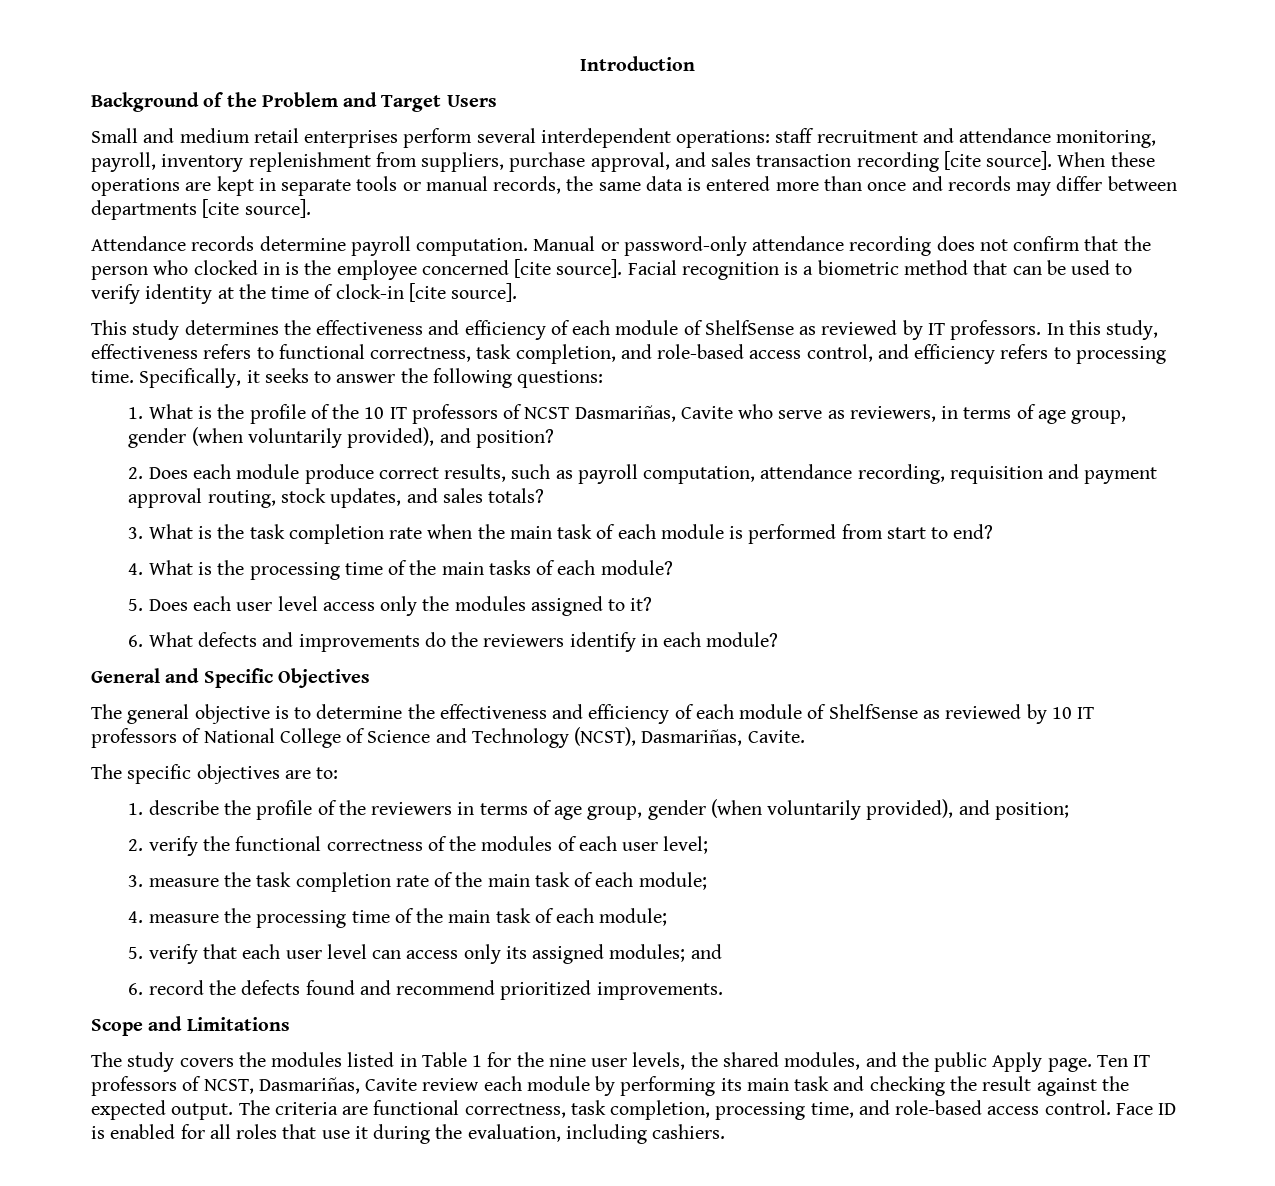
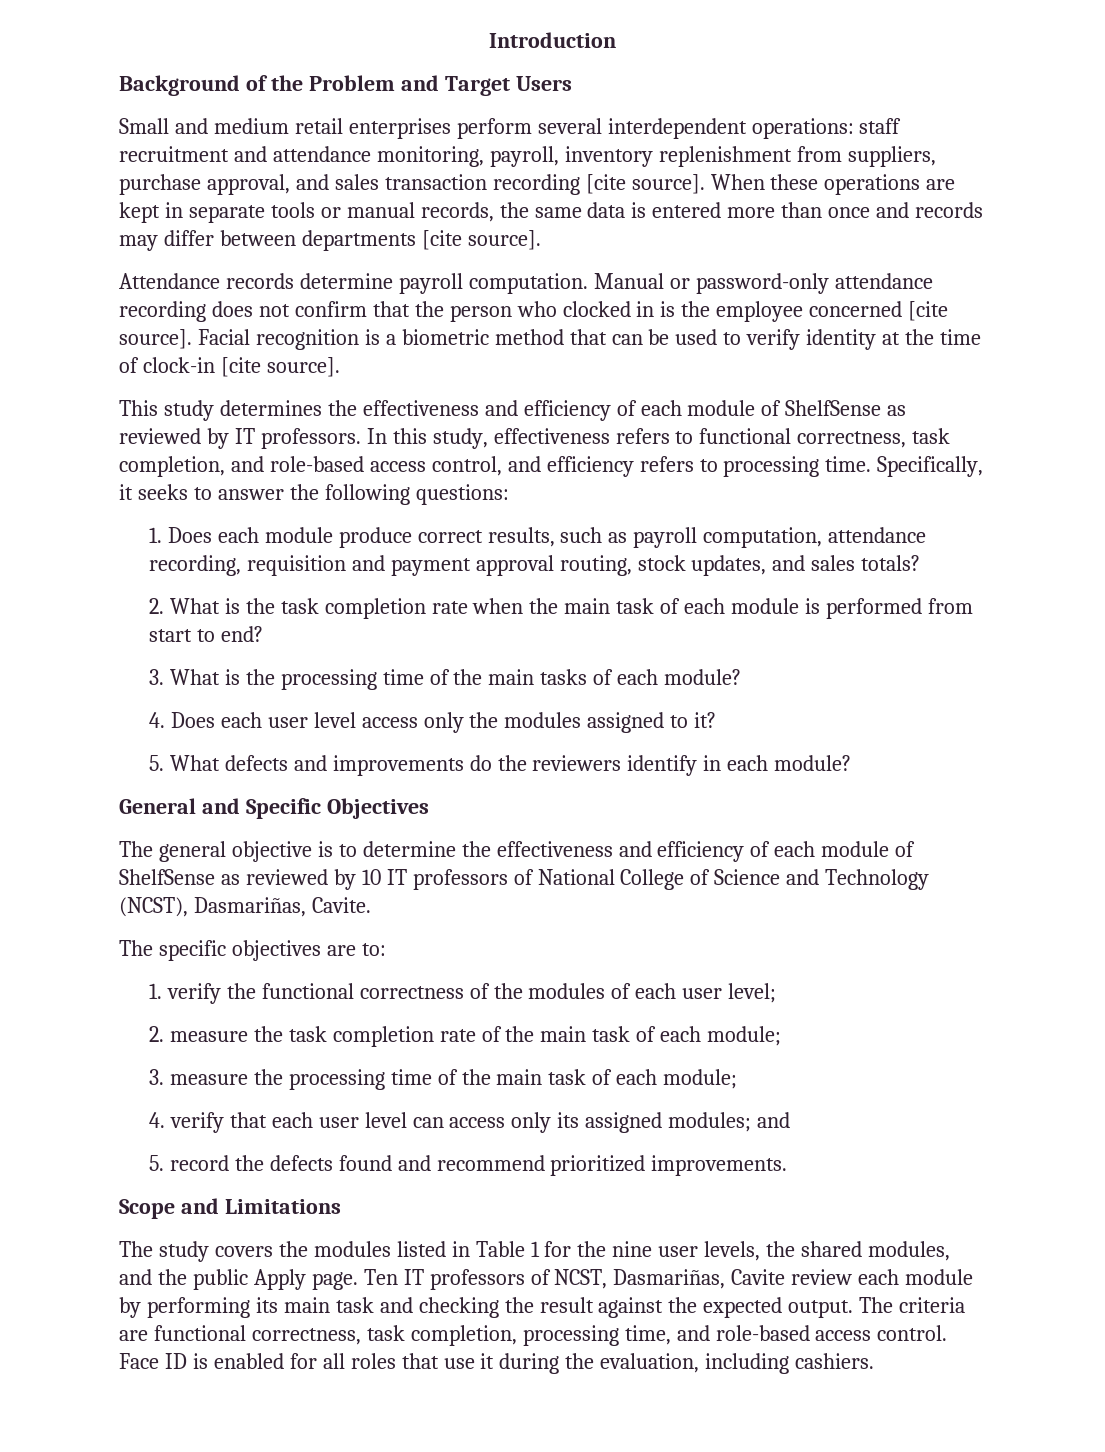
[148,404,1127,424] [128,427,554,448] [128,467,144,479] What is the profile of the 10 IT professors of NCST Dasmariñas, Cavite who serve as reviewers, in terms of age group, gender (when voluntarily provided), and position? // 2. -> (162, 535) none
[128,527,144,539] 3. -> [148,598,164,614] 2.
[128,563,144,575] 4. -> [148,669,164,685] 3.
[128,599,144,611] 5. -> [148,712,165,728] 4.
[128,635,144,647] 6. -> [148,755,164,771] 5.
[148,799,1069,820] [128,839,144,851] describe the profile of the reviewers in terms of age group, gender (when voluntarily provided), and position; // 2. -> (162, 991) none
[128,875,144,887] 3. -> [148,1026,164,1042] 2.
[128,911,144,923] 4. -> [148,1069,164,1085] 3.
[128,947,144,959] 5. -> [148,1112,165,1128] 4.
[128,983,144,995] 6. -> [148,1155,164,1171] 5.

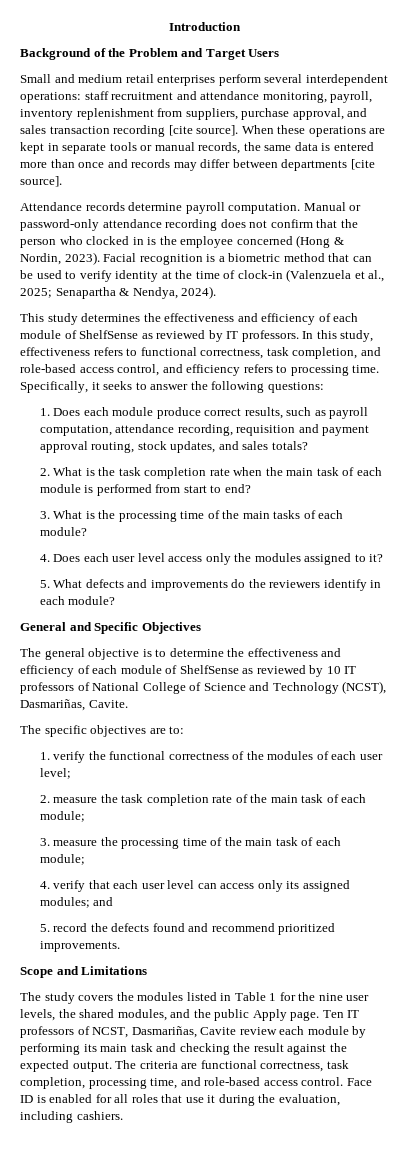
[908,301,949,321] [119,329,192,349] [cite source]. -> [296,235,344,248] [20,252,100,265] (Hong & Nordin, 2023).
[220,357,340,377] [cite source]. -> [286,269,385,282] [20,286,217,299] (Valenzuela et al., 2025; Senapartha & Nendya, 2024).

